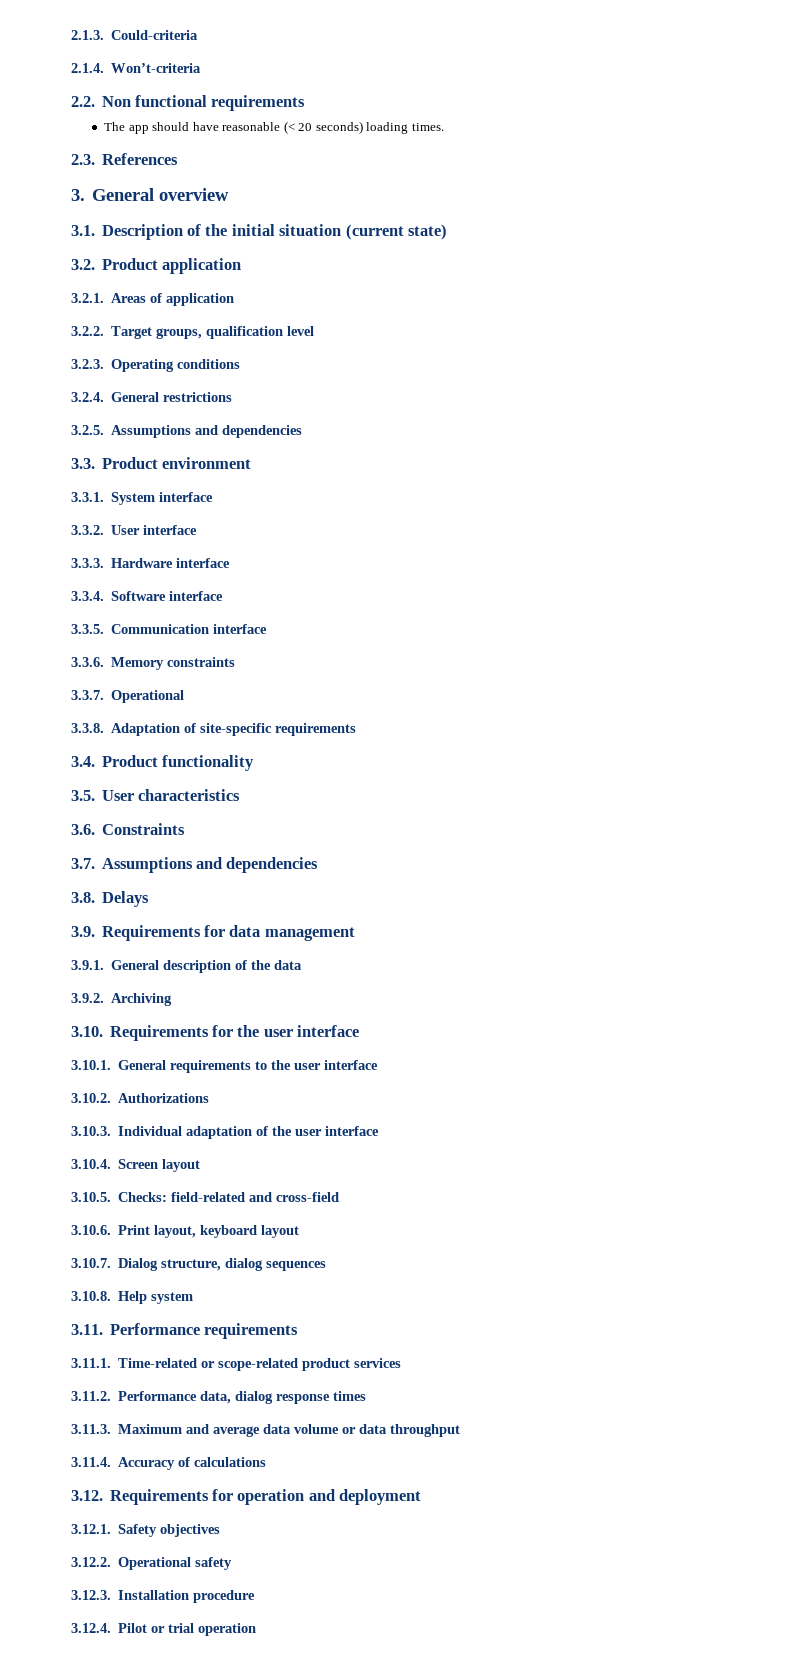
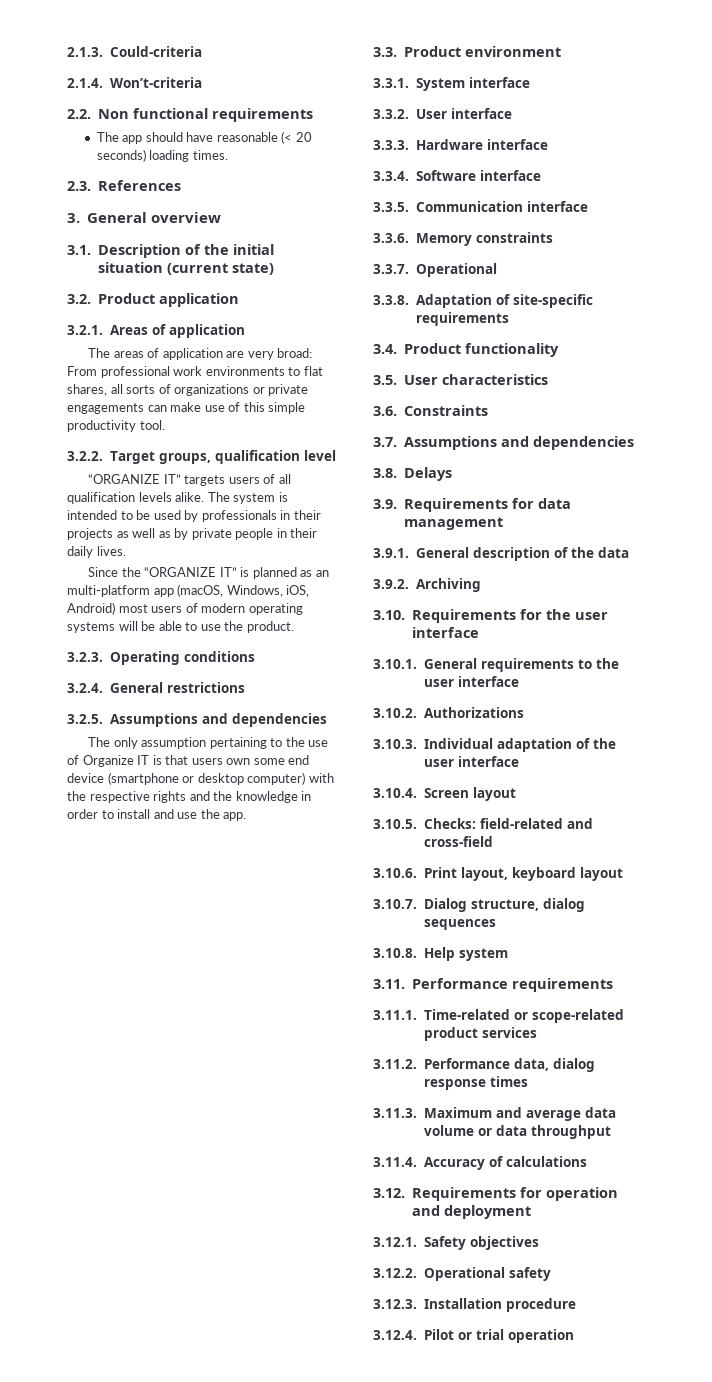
(234, 299) none -> [88,348,313,360] [67,366,323,378] [67,384,309,396] [67,402,306,414] [67,420,165,432] // The areas of application are very broad: From professional work environments to flat shares, all sorts of organizations or private engagements can make use of this simple productivity tool.
(314, 331) none -> [88,474,291,486] [67,492,288,504] [67,510,321,522] [67,528,318,540] [67,546,126,558] [88,567,329,579] [67,584,310,597] [67,602,303,615] [67,621,294,633] // “ORGANIZE IT” targets users of all qualification levels alike. The system is intended to be used by professionals in their projects as well as by private people in their daily lives. // Since the “ORGANIZE IT” is planned as an multi-platform app (macOS, Windows, iOS, Android) most users of modern operating systems will be able to use the product.
(302, 431) none -> [88,737,329,749] [67,755,310,767] [67,772,334,785] [67,791,312,803] [67,809,247,821] // The only assumption pertaining to the use of Organize IT is that users own some end device (smartphone or desktop computer) with the respective rights and the knowledge in order to install and use the app.

